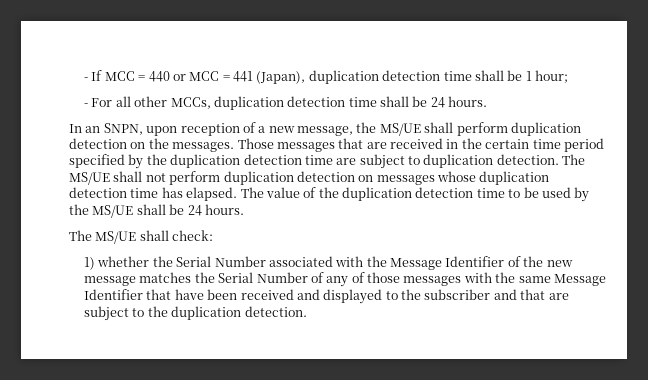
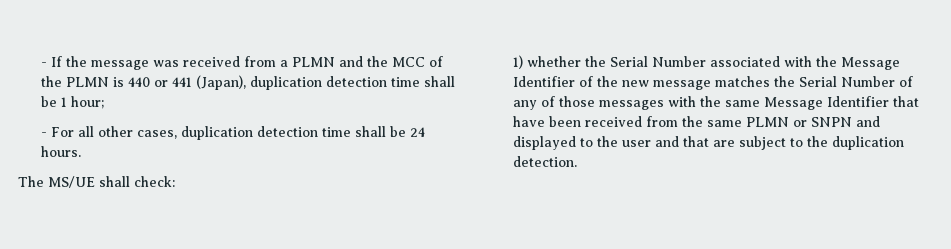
[104,71,230,82] MCC = 440 or MCC = -> [66,56,444,70] [41,76,169,87] the message was received from a PLMN and the MCC of the PLMN is 440 or
[170,97,211,109] MCCs, -> [137,130,178,139] cases,
[69,122,581,136] [69,138,604,152] [69,154,586,169] [69,171,550,185] [69,187,590,202] [69,204,244,218] // In an SNPN, upon reception of a new message, the MS/UE shall perform duplication detection on the messages. Those messages that are received in the certain time period specified by the duplication detection time are subject to duplication detection. The MS/UE shall not perform duplication detection on messages whose duplication detection time has elapsed. The value of the duplication detection time to be used by the MS/UE shall be 24 hours. -> (82, 151) none
(294, 294) none -> [646,116,853,127] from the same PLMN or SNPN
[424,289,491,300] subscriber -> [622,140,652,147] user

